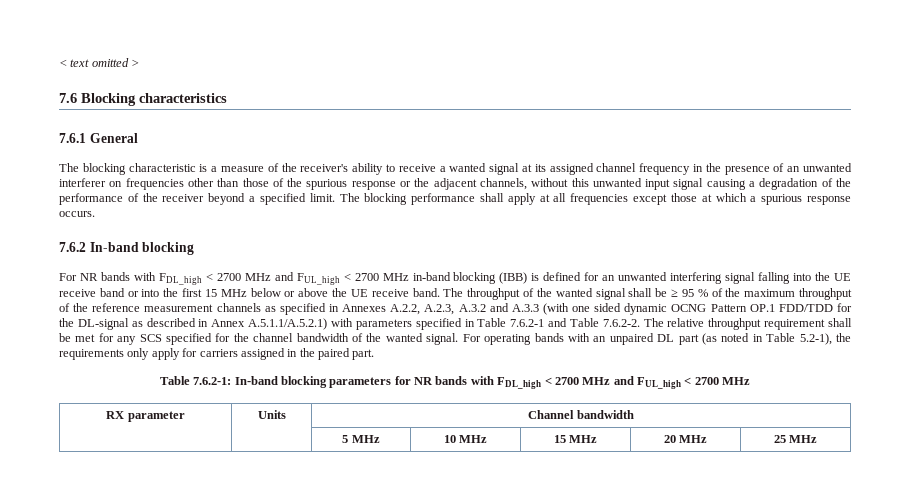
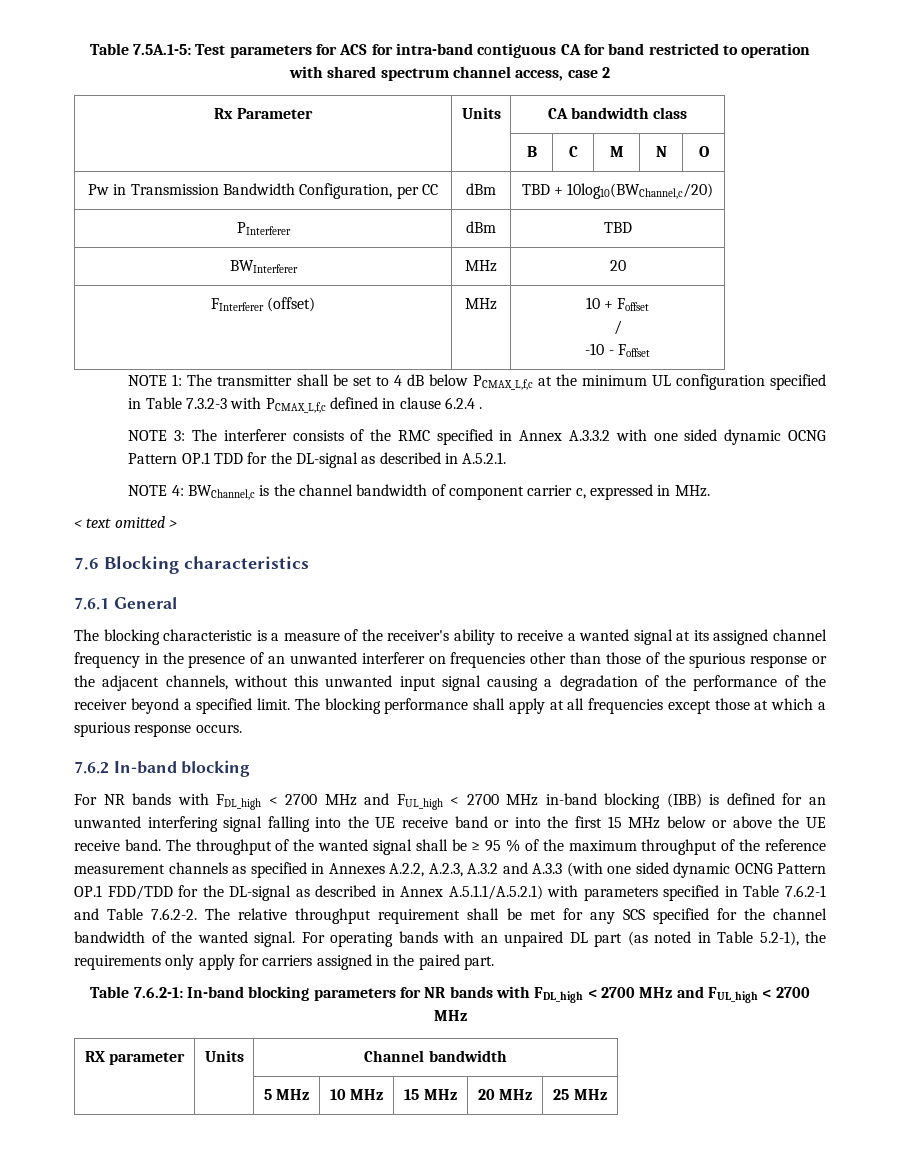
(59, 63) none -> [89,43,811,58] [289,66,610,81] [214,108,313,119] [461,107,501,119] [547,107,688,119] [526,146,537,157] [568,146,578,157] [609,146,624,157] [655,146,667,157] [698,146,709,157] [88,183,438,199] [466,183,496,195] [521,183,714,199] [236,222,291,235] [466,221,496,233] [603,222,632,233] [229,260,298,273] [465,260,497,272] [609,260,626,271] [210,297,316,312] [465,298,497,310] [585,297,650,311] [613,320,622,335] [585,343,650,357] [128,374,827,390] [128,397,483,413] [128,429,827,445] [128,452,507,468] [128,484,710,500] Table 7.5A.1-5: Test parameters for ACS for intra-band contiguous CA for band restricted to operation with shared spectrum channel access, case 2 // Rx Parameter | Units | CA bandwidth class // | | B | C | M | N | O // Pw in Transmission Bandwidth Configuration, per CC | dBm | TBD + 10log10(BWChannel,c/20) // PInterferer | dBm | TBD // BWInterferer | MHz | 20 // FInterferer (offset) | MHz | 10 + Foffset // / // -10 - Foffset // NOTE 1: The transmitter shall be set to 4 dB below PCMAX_L,f,c at the minimum UL configuration specified in Table 7.3.2-3 with PCMAX_L,f,c defined in clause 6.2.4 . // NOTE 3: The interferer consists of the RMC specified in Annex A.3.3.2 with one sided dynamic OCNG Pattern OP.1 TDD for the DL-signal as described in A.5.2.1. // NOTE 4: BWChannel,c is the channel bandwidth of component carrier c, expressed in MHz. //

